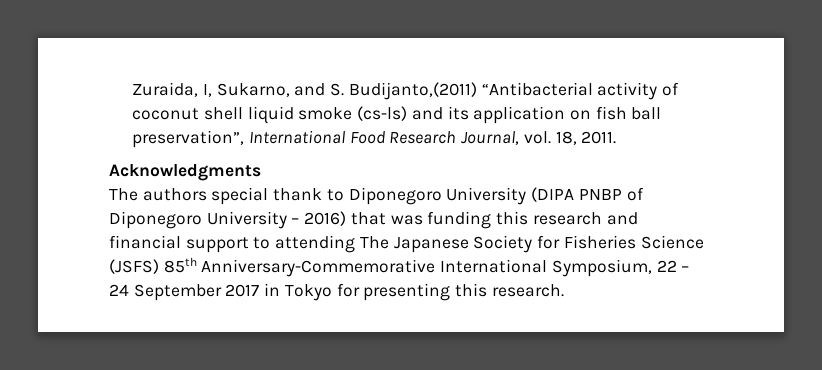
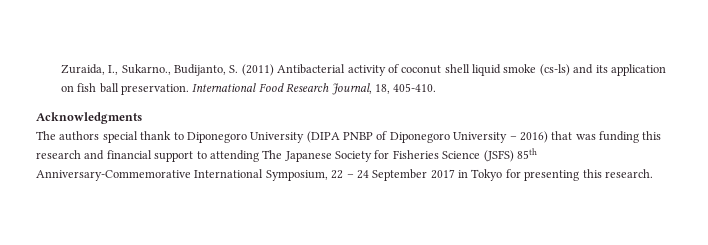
[202,82,593,100] I, Sukarno, and S. Budijanto,(2011) “Antibacterial -> [108,64,346,76] I., Sukarno., Budijanto, S. (2011) Antibacterial
[132,130,245,148] preservation”, -> [121,84,190,95] preservation.
[523,131,617,145] vol. 18, 2011. -> [374,83,437,94] 18, 405-410.

